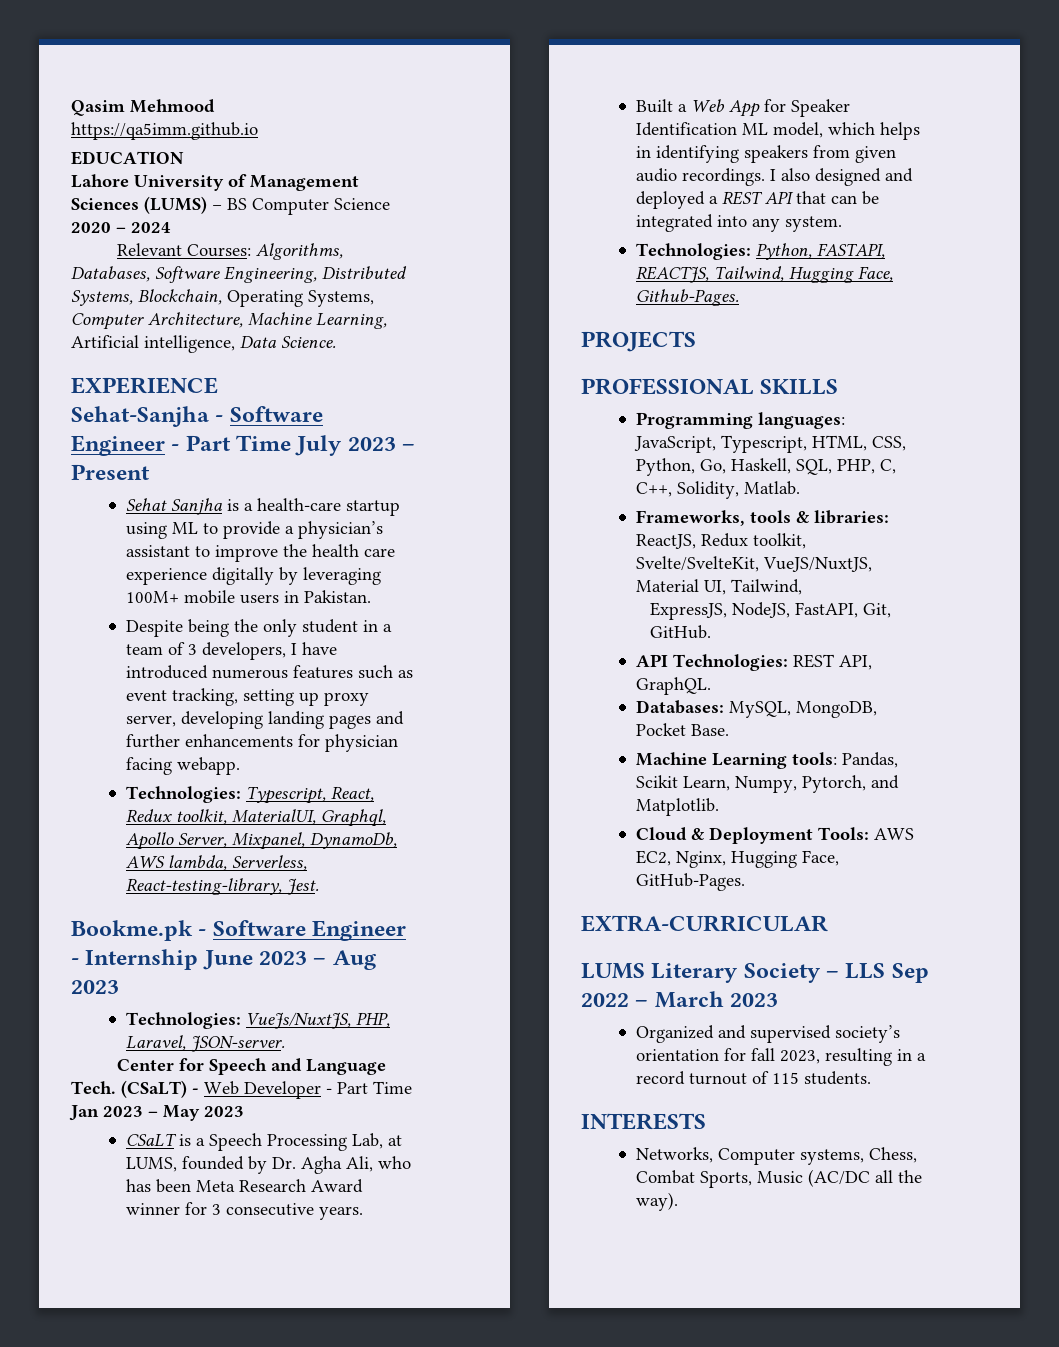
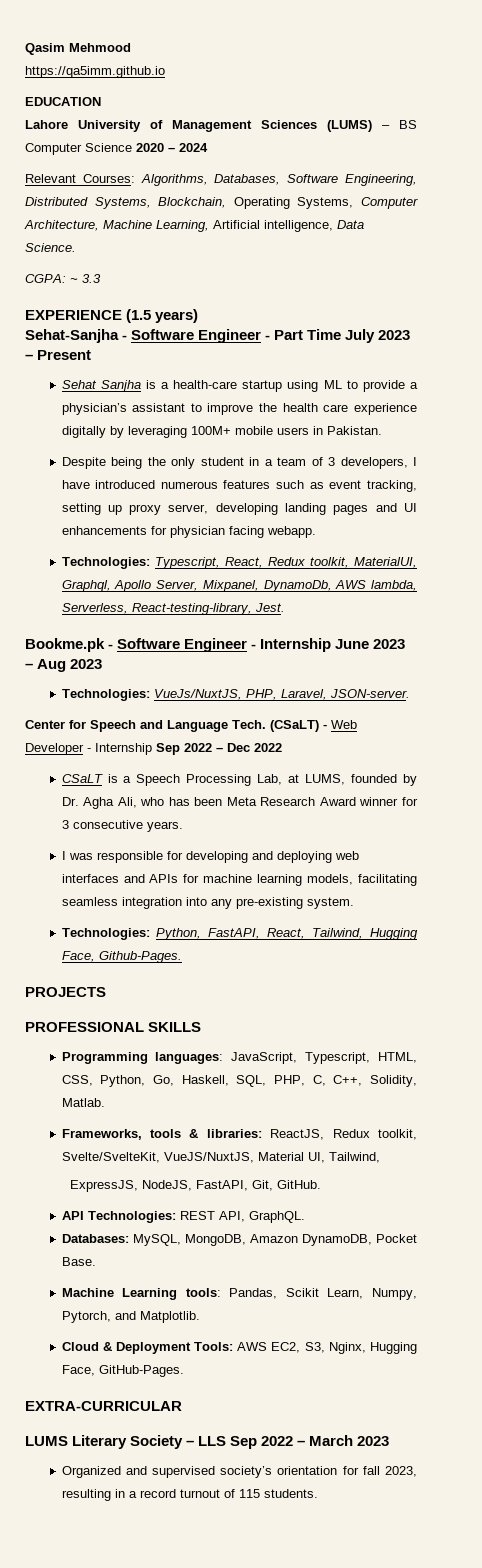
(336, 342) none -> [25,274,101,283] // CGPA: ~ 3.3
(218, 385) none -> [126,309,199,323] (1.5 years)
[126,734,181,748] further -> [403,503,417,512] UI
[337,1081,412,1094] [69,1105,244,1121] Part Time Jan 2023 – May 2023 -> [95,743,282,755] Internship Sep 2022 – Dec 2022
[636,99,851,117] [636,122,921,140] [636,145,897,163] [636,168,914,186] [636,191,880,209] [636,214,714,232] Built a Web App for Speaker Identification ML model, which helps in identifying speakers from given audio recordings. I also designed and deployed a REST API that can be integrated -> [61,851,359,863] [61,874,417,886] [61,897,182,909] I was responsible for developing and deploying web interfaces and APIs for machine learning models, facilitating seamless integration
(781, 225) none -> [235,897,303,909] pre-existing
[817,243,886,259] [636,266,710,283] FASTAPI, REACTJS, -> [208,928,306,939] FastAPI, React,
(878, 709) none -> [249,1234,372,1246] Amazon DynamoDB,
(672, 858) none -> [304,1342,325,1353] S3,
[581,1113,706,1130] [636,1147,918,1165] [636,1169,923,1188] [636,1192,679,1211] // INTERESTS // Networks, Computer systems, Chess, Combat Sports, Music (AC/DC all the way). -> (318, 1493) none

